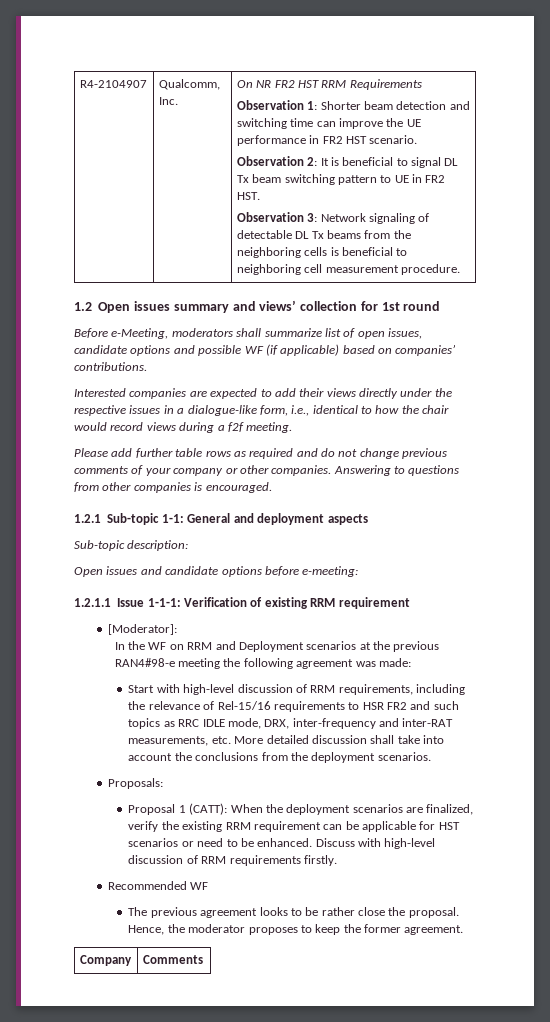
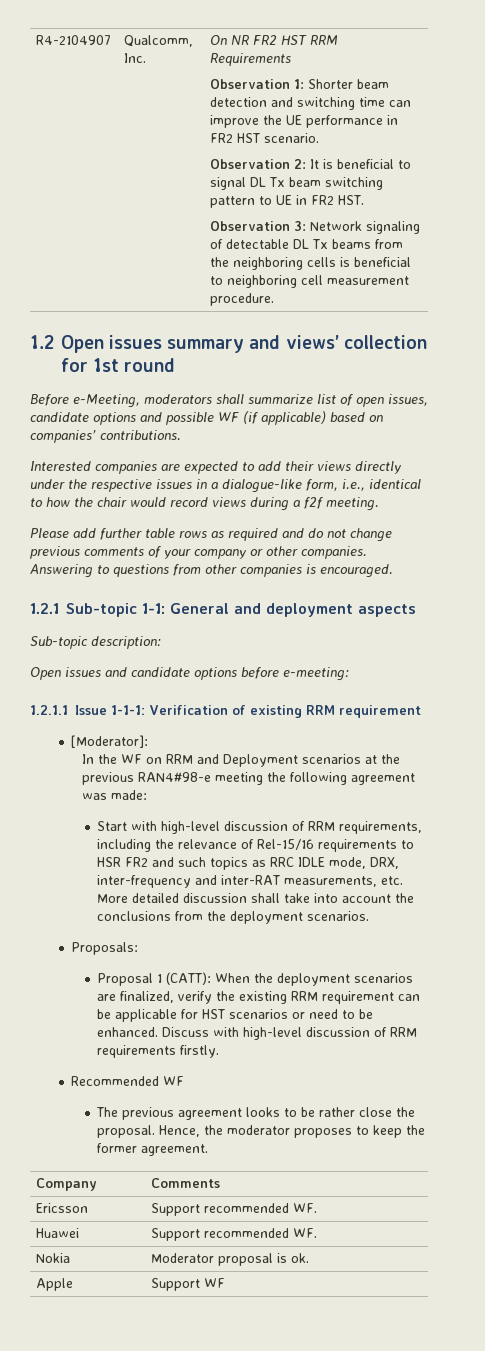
(203, 959) none -> [36,1203,89,1213] [151,1203,318,1216] [36,1228,80,1238] [151,1228,318,1241] [36,1253,71,1263] [151,1253,310,1266] [36,1278,74,1291] [151,1278,226,1291] // Ericsson | Support recommended WF. // Huawei | Support recommended WF. // Nokia | Moderator proposal is ok. // Apple | Support WF

